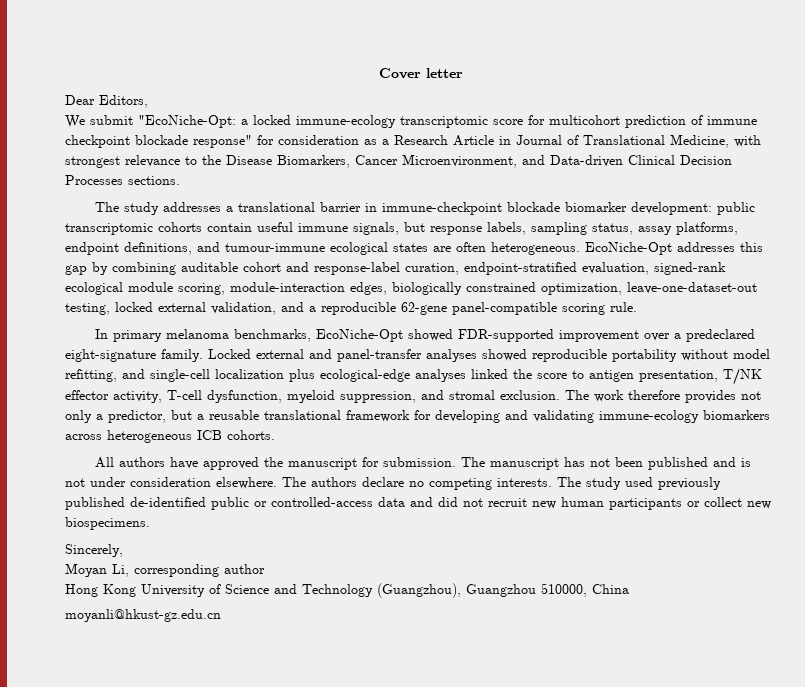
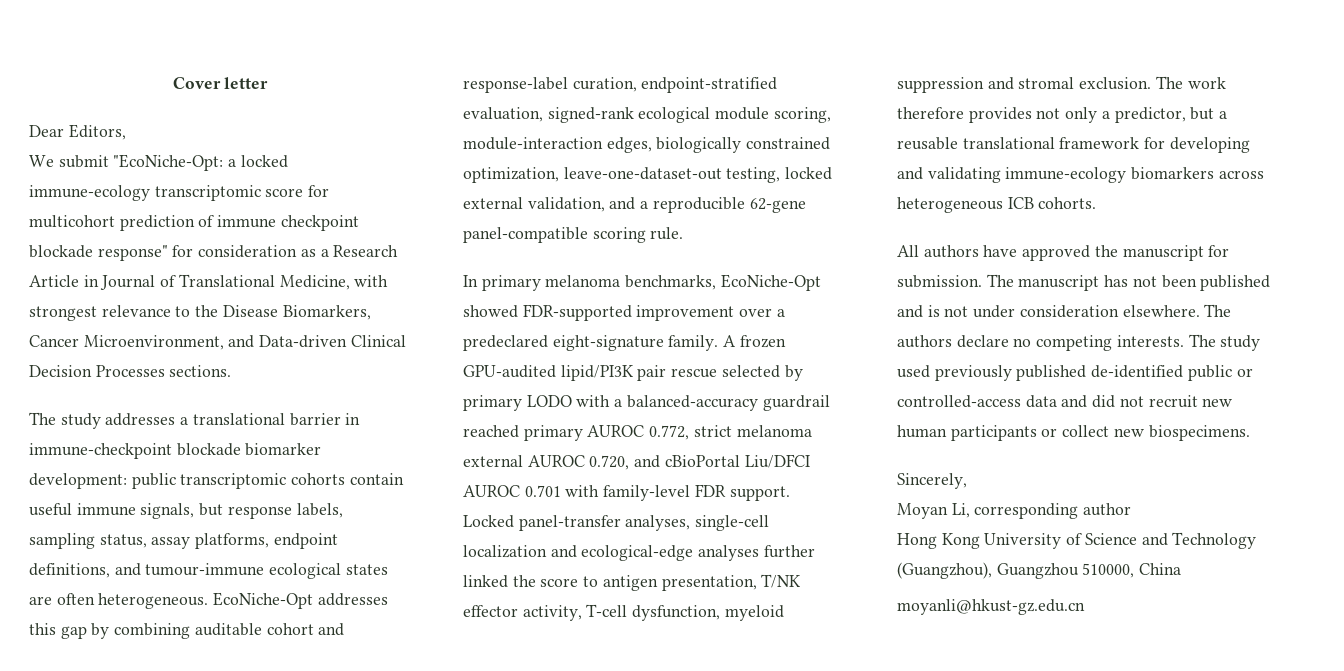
[208,349,770,362] [65,369,145,382] Locked external and panel-transfer analyses showed reproducible portability without model refitting, and -> [723,335,786,348] [463,365,803,381] [463,395,830,411] [463,425,812,441] [463,454,810,470] [463,484,790,501] [463,515,691,531] A frozen GPU-audited lipid/PI3K pair rescue selected by primary LODO with a balanced-accuracy guardrail reached primary AUROC 0.772, strict melanoma external AUROC 0.720, and cBioPortal Liu/DFCI AUROC 0.701 with family-level FDR support. Locked panel-transfer analyses,
[289,369,315,382] plus -> [550,545,577,558] and
(466, 375) none -> [763,545,815,558] further
[340,391,416,403] suppression, -> [897,77,984,93] suppression

